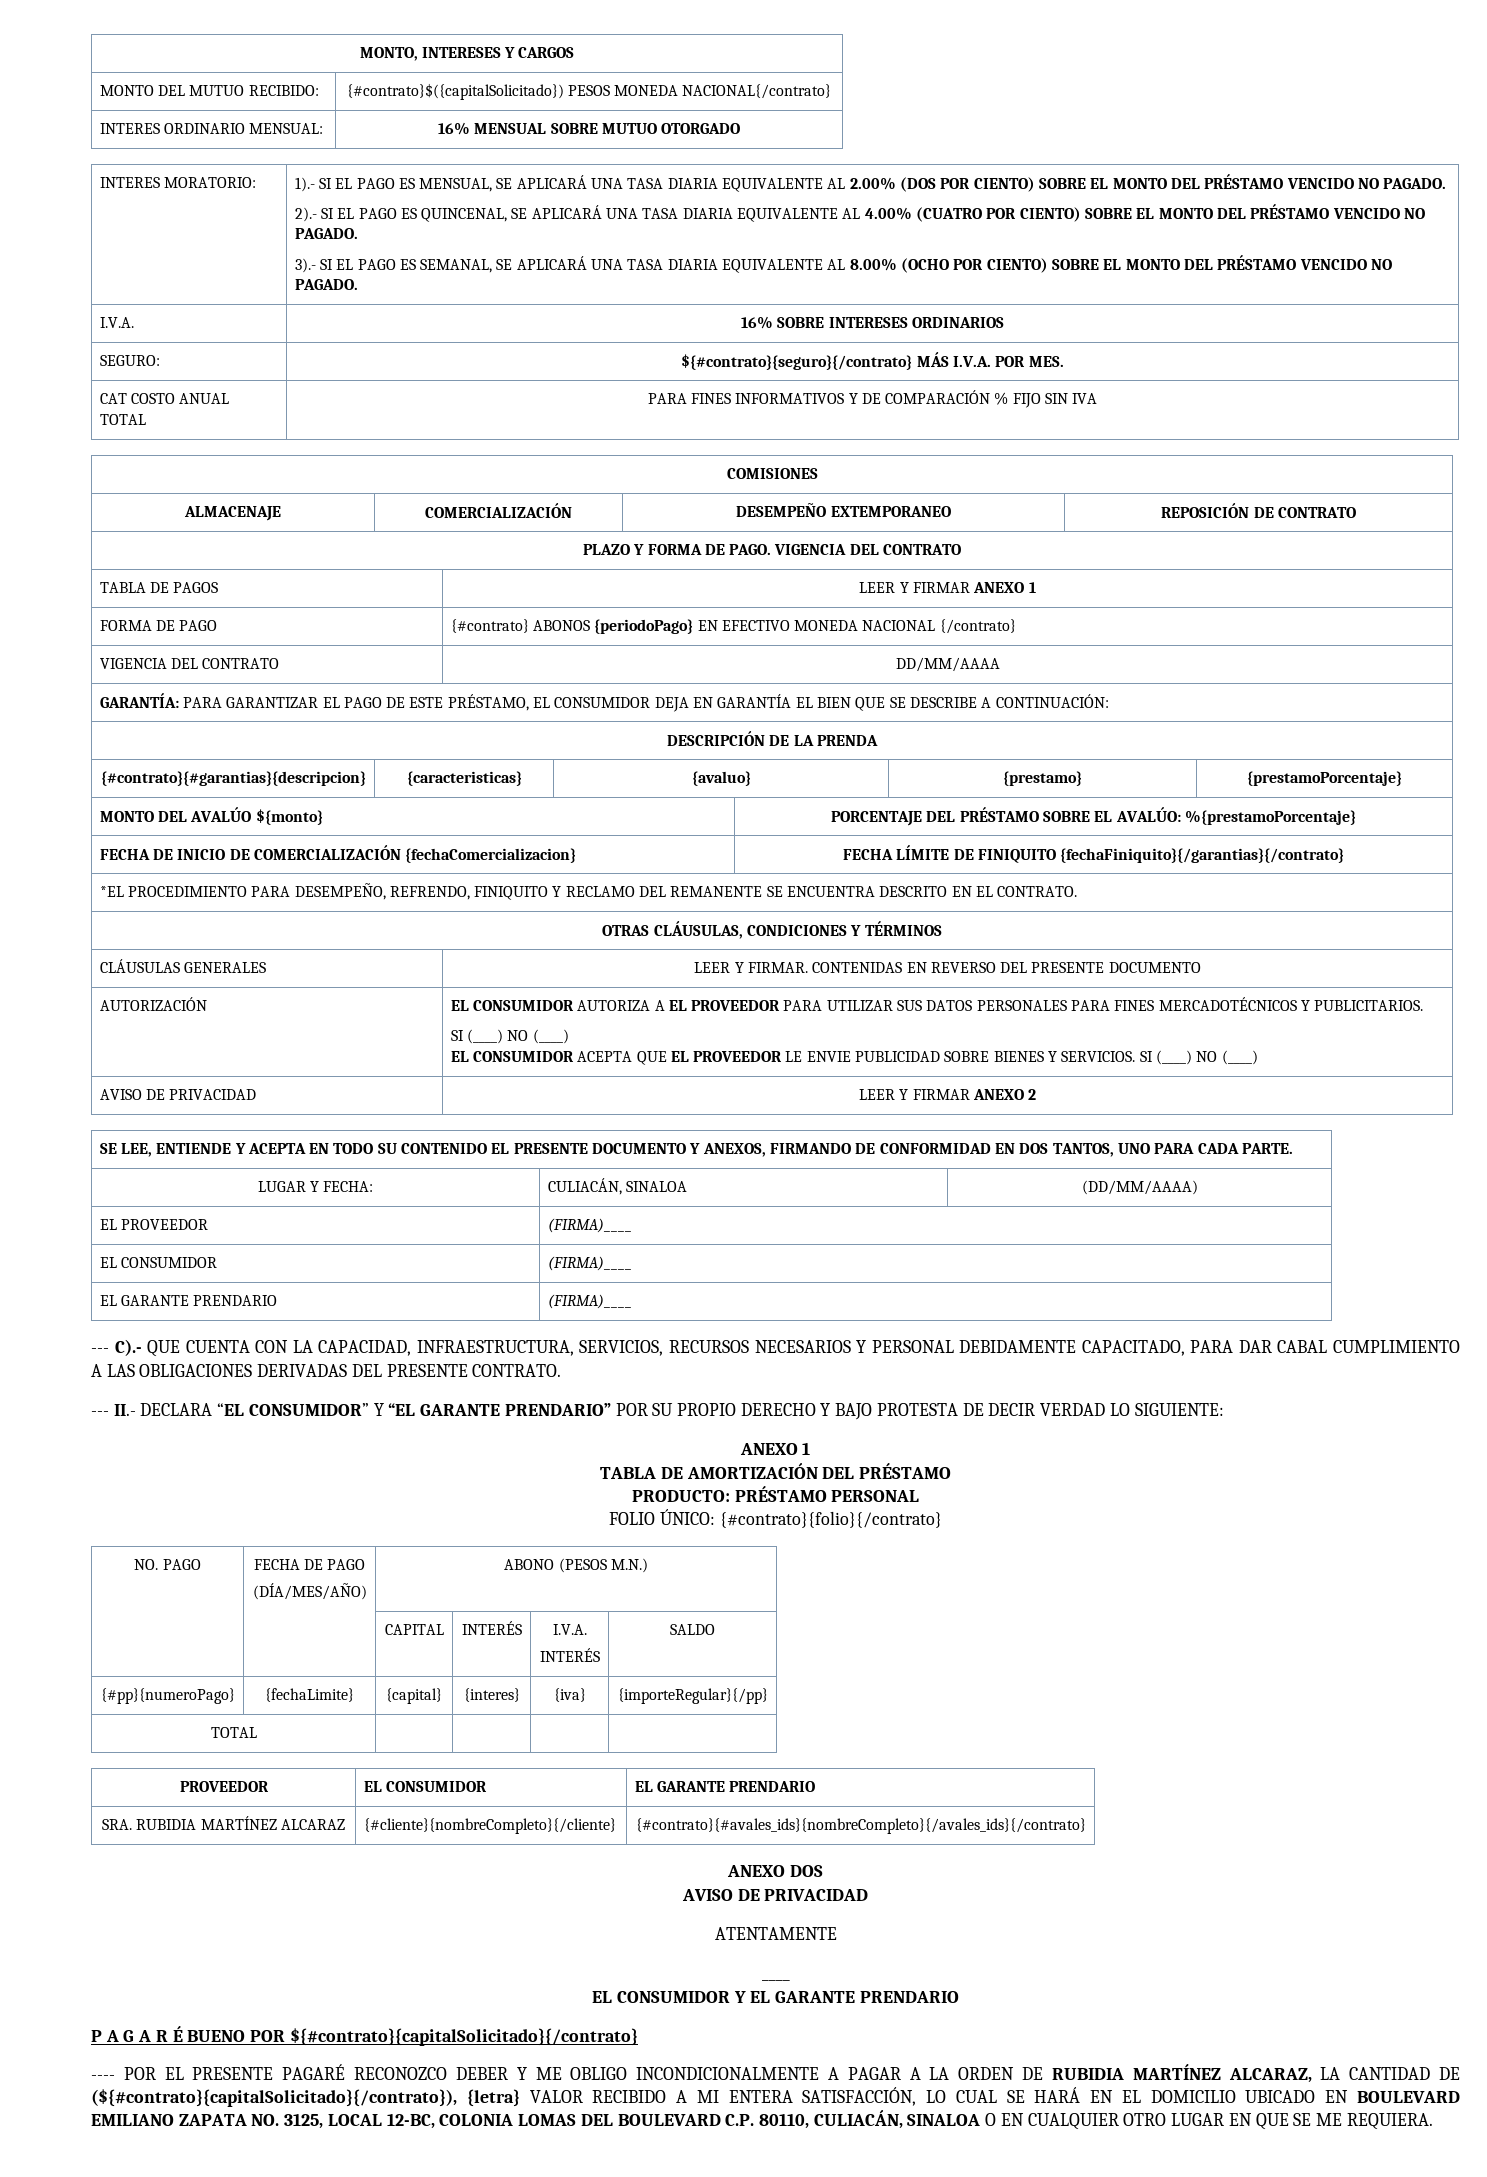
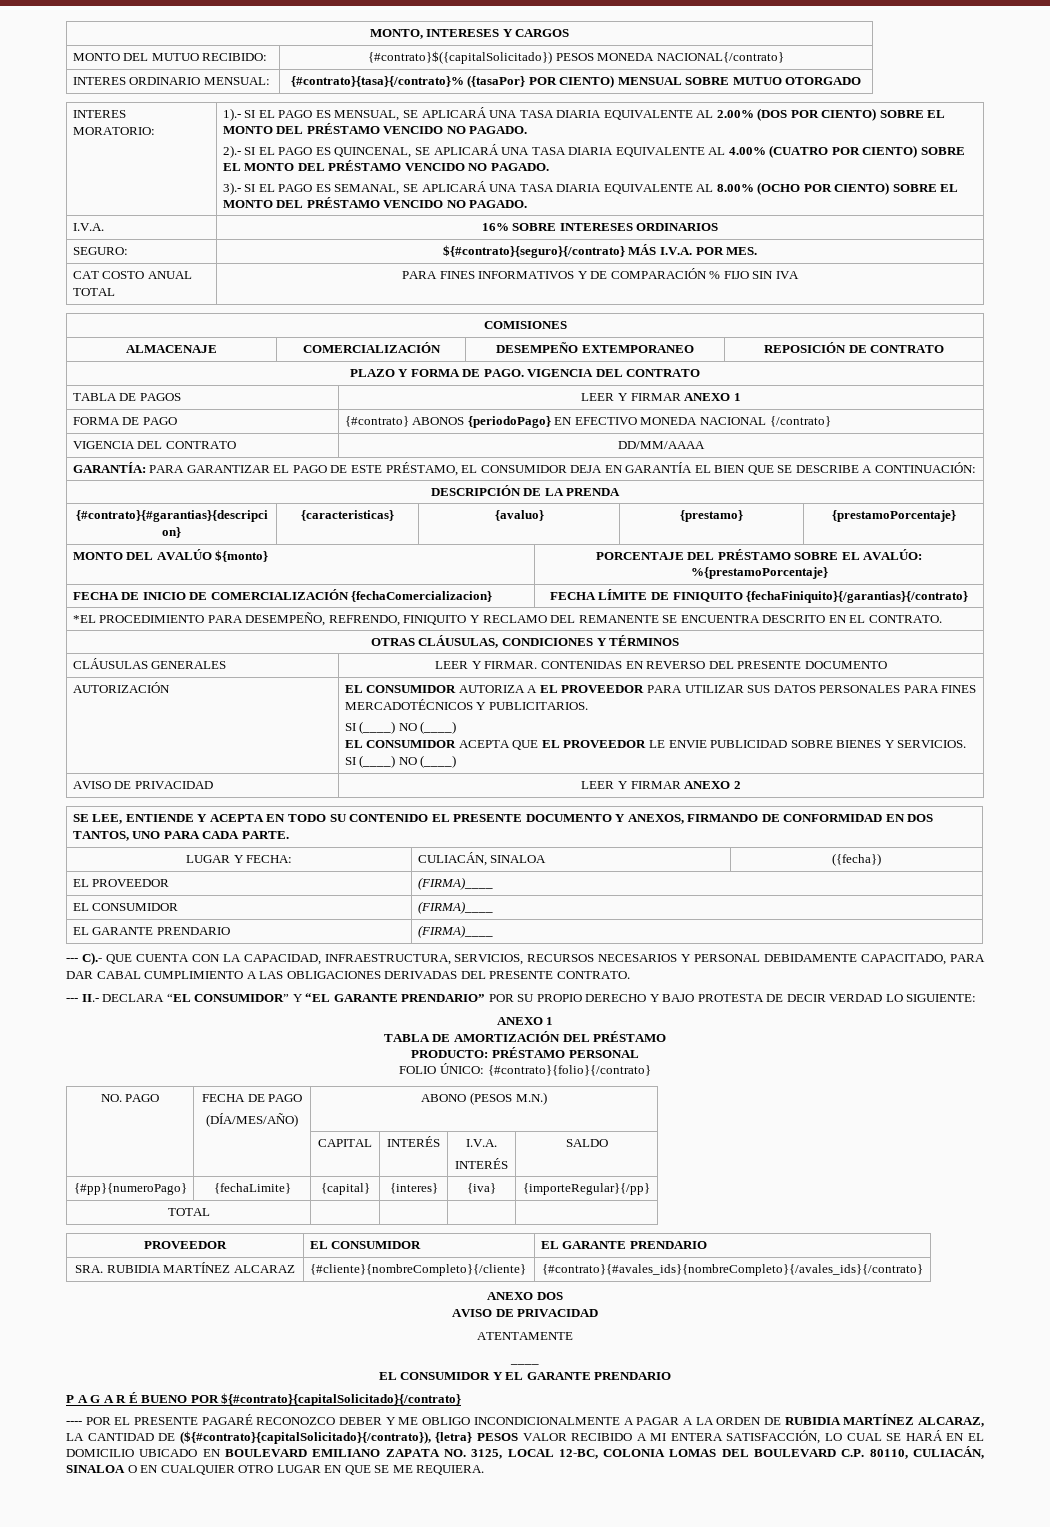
[437,122,470,135] 16% -> [290,75,615,88] {#contrato}{tasa}{/contrato}% ({tasaPor} POR CIENTO)
[1081,1180,1198,1195] (DD/MM/AAAA) -> [831,853,881,866] ({fecha})
(520, 2098) none -> [476,1433,518,1441] PESOS

